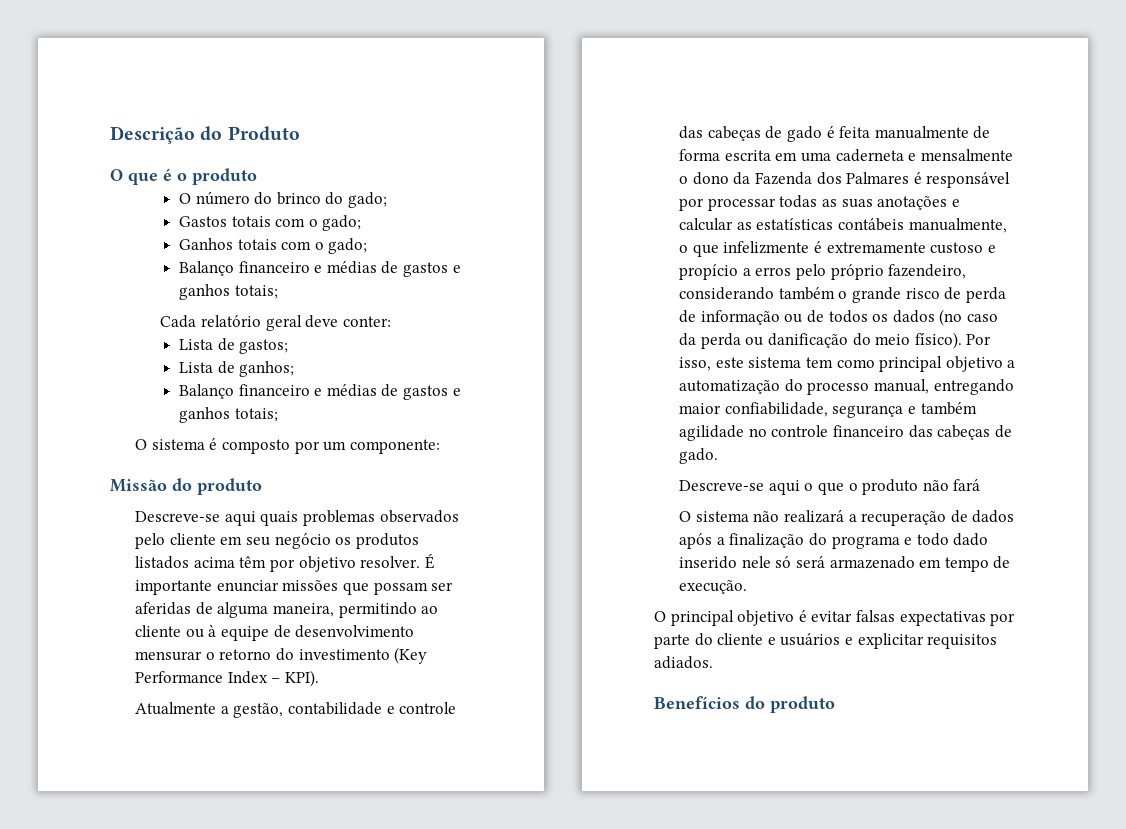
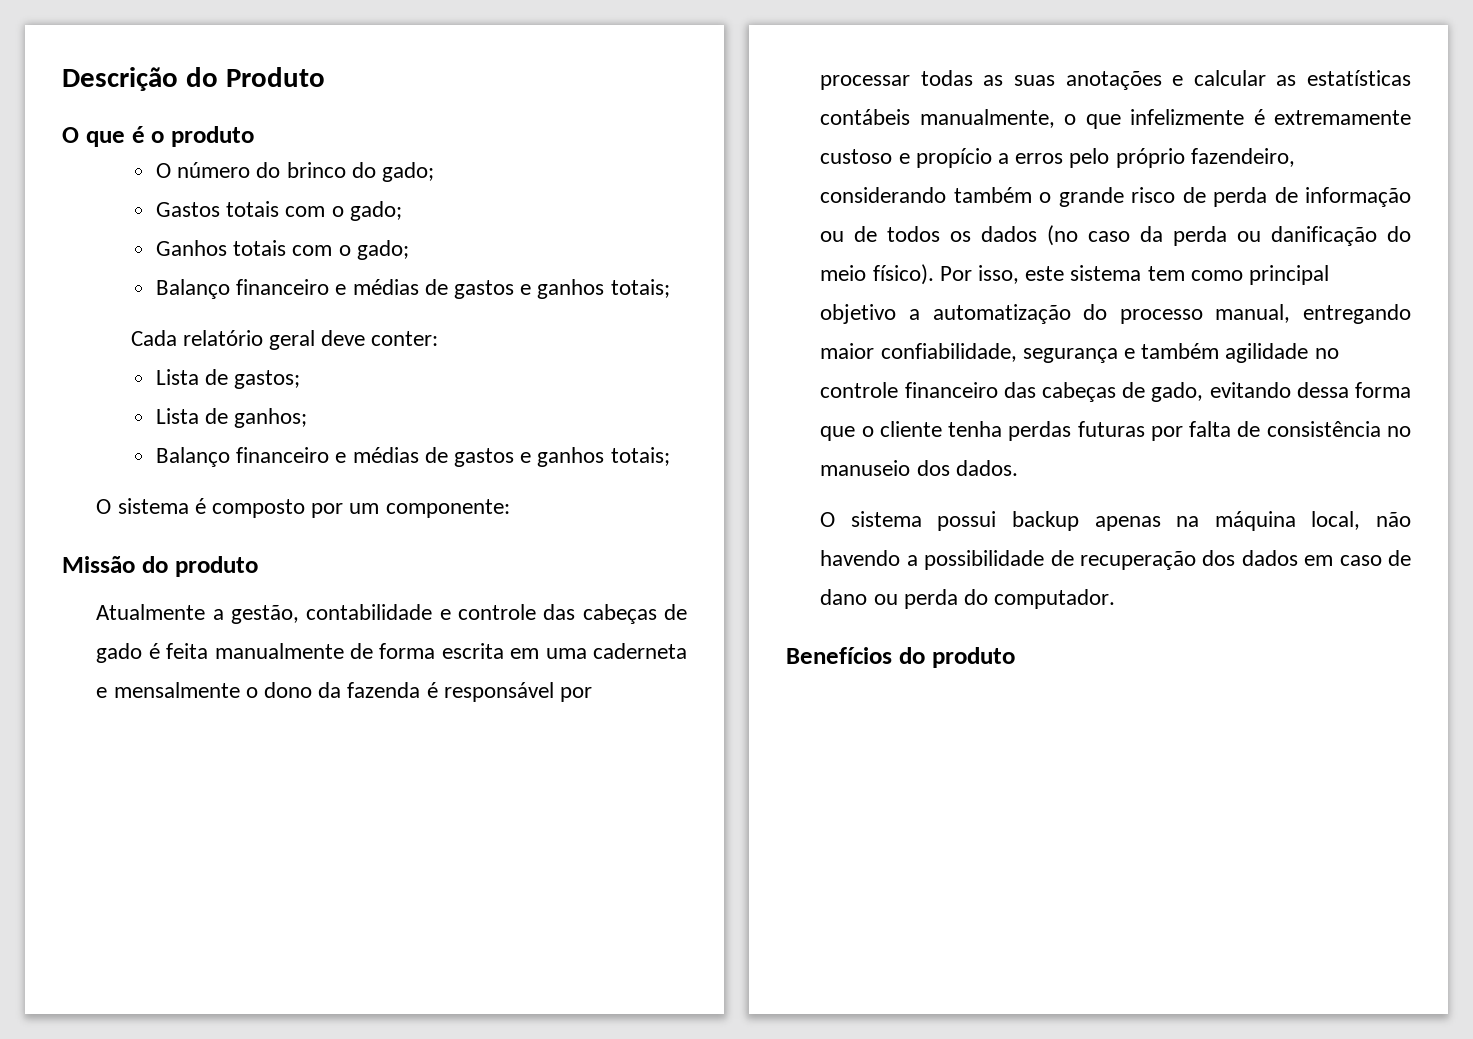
[135,510,459,526] [135,533,419,549] [135,553,434,572] [135,580,454,595] [135,602,439,618] [135,625,415,641] [135,647,428,664] [135,670,319,687] // Descreve-se aqui quais problemas observados pelo cliente em seu negócio os produtos listados acima têm por objetivo resolver. É importante enunciar missões que possam ser aferidas de alguma maneira, permitindo ao cliente ou à equipe de desenvolvimento mensurar o retorno do investimento (Key Performance Index – KPI). -> (258, 566) none
[754,172,910,185] Fazenda dos Palmares -> [347,682,421,698] fazenda
[679,448,719,464] [679,479,981,495] [679,510,1015,526] [679,533,989,549] [679,556,1011,572] [679,580,748,594] [654,610,1016,626] [654,633,998,649] [654,656,713,669] gado. // Descreve-se aqui o que o produto não fará // O sistema não realizará a recuperação de dados após a finalização do programa e todo dado inserido nele só será armazenado em tempo de execução. // O principal objetivo é evitar falsas expectativas por parte do cliente e usuários e explicitar requisitos adiados. -> [1151,382,1411,402] [820,421,1411,441] [820,460,1018,476] [820,511,1411,531] [820,550,1411,570] [820,589,1116,609] gado, evitando dessa forma que o cliente tenha perdas futuras por falta de consistência no manuseio dos dados. // O sistema possui backup apenas na máquina local, não havendo a possibilidade de recuperação dos dados em caso de dano ou perda do computador.

